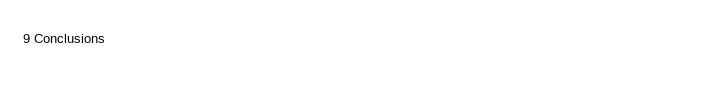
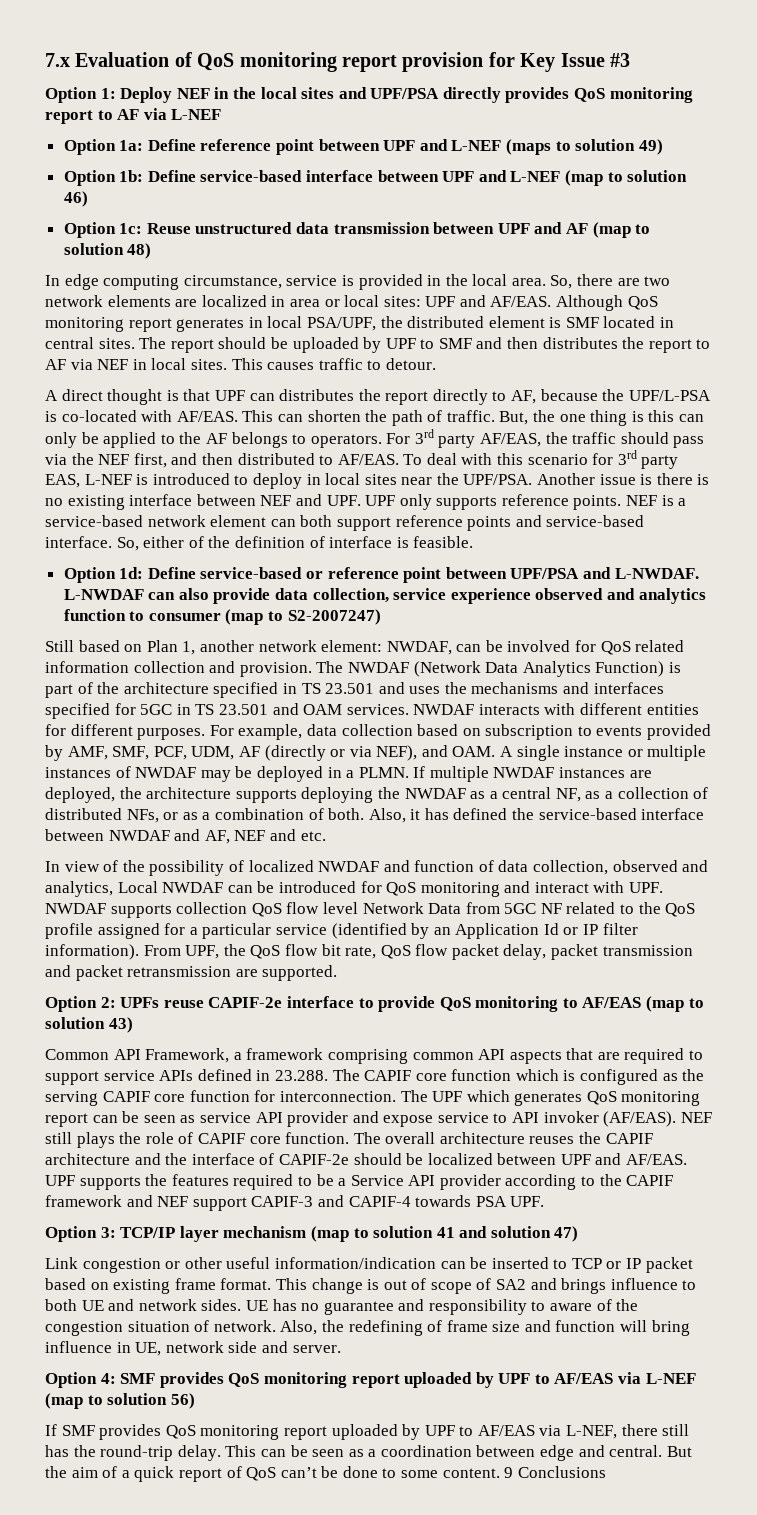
(23, 38) none -> [45,52,630,72] [45,87,693,103] [45,108,222,124] [63,139,663,155] [63,170,688,186] [63,191,88,207] [63,222,651,238] [63,243,152,259] [45,274,671,290] [45,295,658,311] [45,316,675,332] [45,337,711,353] [45,358,436,370] [45,389,711,405] [45,410,705,426] [45,429,705,448] [45,450,679,469] [45,473,710,489] [45,494,687,510] [45,515,645,531] [45,536,474,551] [63,567,699,583] [63,588,706,604] [63,609,381,625] [45,640,685,655] [45,661,681,677] [45,682,664,698] [45,703,699,719] [45,724,712,740] [45,745,707,761] [45,766,652,782] [45,787,709,803] [45,808,705,823] [45,829,326,844] [45,860,709,876] [45,881,664,897] [45,902,696,918] [45,923,638,939] [45,944,693,960] [45,965,338,981] [45,996,704,1012] [45,1017,133,1033] [45,1048,704,1064] [45,1069,705,1085] [45,1090,701,1106] [45,1111,712,1127] [45,1132,653,1148] [45,1153,688,1165] [45,1174,674,1190] [45,1195,545,1211] [45,1226,579,1242] [45,1257,693,1273] [45,1278,697,1294] [45,1299,639,1315] [45,1320,690,1336] [45,1341,341,1356] [45,1372,696,1388] [45,1393,195,1409] [45,1424,690,1440] [45,1445,692,1461] [45,1466,500,1482] 7.x Evaluation of QoS monitoring report provision for Key Issue #3 // Option 1: Deploy NEF in the local sites and UPF/PSA directly provides QoS monitoring report to AF via L-NEF // Option 1a: Define reference point between UPF and L-NEF (maps to solution 49) // Option 1b: Define service-based interface between UPF and L-NEF (map to solution 46) // Option 1c: Reuse unstructured data transmission between UPF and AF (map to solution 48) // In edge computing circumstance, service is provided in the local area. So, there are two network elements are localized in area or local sites: UPF and AF/EAS. Although QoS monitoring report generates in local PSA/UPF, the distributed element is SMF located in central sites. The report should be uploaded by UPF to SMF and then distributes the report to AF via NEF in local sites. This causes traffic to detour. // A direct thought is that UPF can distributes the report directly to AF, because the UPF/L-PSA is co-located with AF/EAS. This can shorten the path of traffic. But, the one thing is this can only be applied to the AF belongs to operators. For 3rd party AF/EAS, the traffic should pass via the NEF first, and then distributed to AF/EAS. To deal with this scenario for 3rd party EAS, L-NEF is introduced to deploy in local sites near the UPF/PSA. Another issue is there is no existing interface between NEF and UPF. UPF only supports reference points. NEF is a service-based network element can both support reference points and service-based interface. So, either of the definition of interface is feasible. // Option 1d: Define service-based or reference point between UPF/PSA and L-NWDAF. L-NWDAF can also provide data collection, service experience observed and analytics function to consumer (map to S2-2007247) // Still based on Plan 1, another network element: NWDAF, can be involved for QoS related information collection and provision. The NWDAF (Network Data Analytics Function) is part of the architecture specified in TS 23.501 and uses the mechanisms and interfaces specified for 5GC in TS 23.501 and OAM services. NWDAF interacts with different entities for different purposes. For example, data collection based on subscription to events provided by AMF, SMF, PCF, UDM, AF (directly or via NEF), and OAM. A single instance or multiple instances of NWDAF may be deployed in a PLMN. If multiple NWDAF instances are deployed, the architecture supports deploying the NWDAF as a central NF, as a collection of distributed NFs, or as a combination of both. Also, it has defined the service-based interface between NWDAF and AF, NEF and etc. // In view of the possibility of localized NWDAF and function of data collection, observed and analytics, Local NWDAF can be introduced for QoS monitoring and interact with UPF. NWDAF supports collection QoS flow level Network Data from 5GC NF related to the QoS profile assigned for a particular service (identified by an Application Id or IP filter information). From UPF, the QoS flow bit rate, QoS flow packet delay, packet transmission and packet retransmission are supported. // Option 2: UPFs reuse CAPIF-2e interface to provide QoS monitoring to AF/EAS (map to solution 43) // Common API Framework, a framework comprising common API aspects that are required to support service APIs defined in 23.288. The CAPIF core function which is configured as the serving CAPIF core function for interconnection. The UPF which generates QoS monitoring report can be seen as service API provider and expose service to API invoker (AF/EAS). NEF still plays the role of CAPIF core function. The overall architecture reuses the CAPIF architecture and the interface of CAPIF-2e should be localized between UPF and AF/EAS. UPF supports the features required to be a Service API provider according to the CAPIF framework and NEF support CAPIF-3 and CAPIF-4 towards PSA UPF. // Option 3: TCP/IP layer mechanism (map to solution 41 and solution 47) // Link congestion or other useful information/indication can be inserted to TCP or IP packet based on existing frame format. This change is out of scope of SA2 and brings influence to both UE and network sides. UE has no guarantee and responsibility to aware of the congestion situation of network. Also, the redefining of frame size and function will bring influence in UE, network side and server. // Option 4: SMF provides QoS monitoring report uploaded by UPF to AF/EAS via L-NEF (map to solution 56) // If SMF provides QoS monitoring report uploaded by UPF to AF/EAS via L-NEF, there still has the round-trip delay. This can be seen as a coordination between edge and central. But the aim of a quick report of QoS can’t be done to some content.

